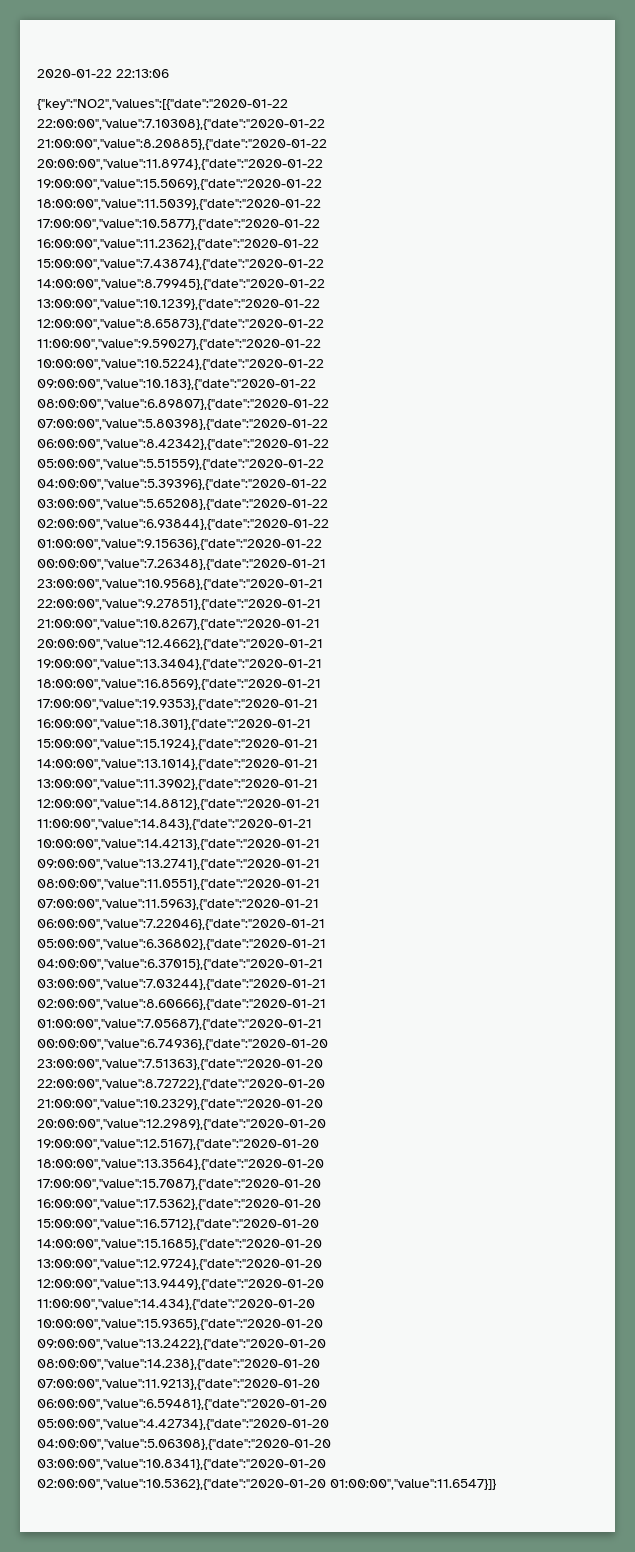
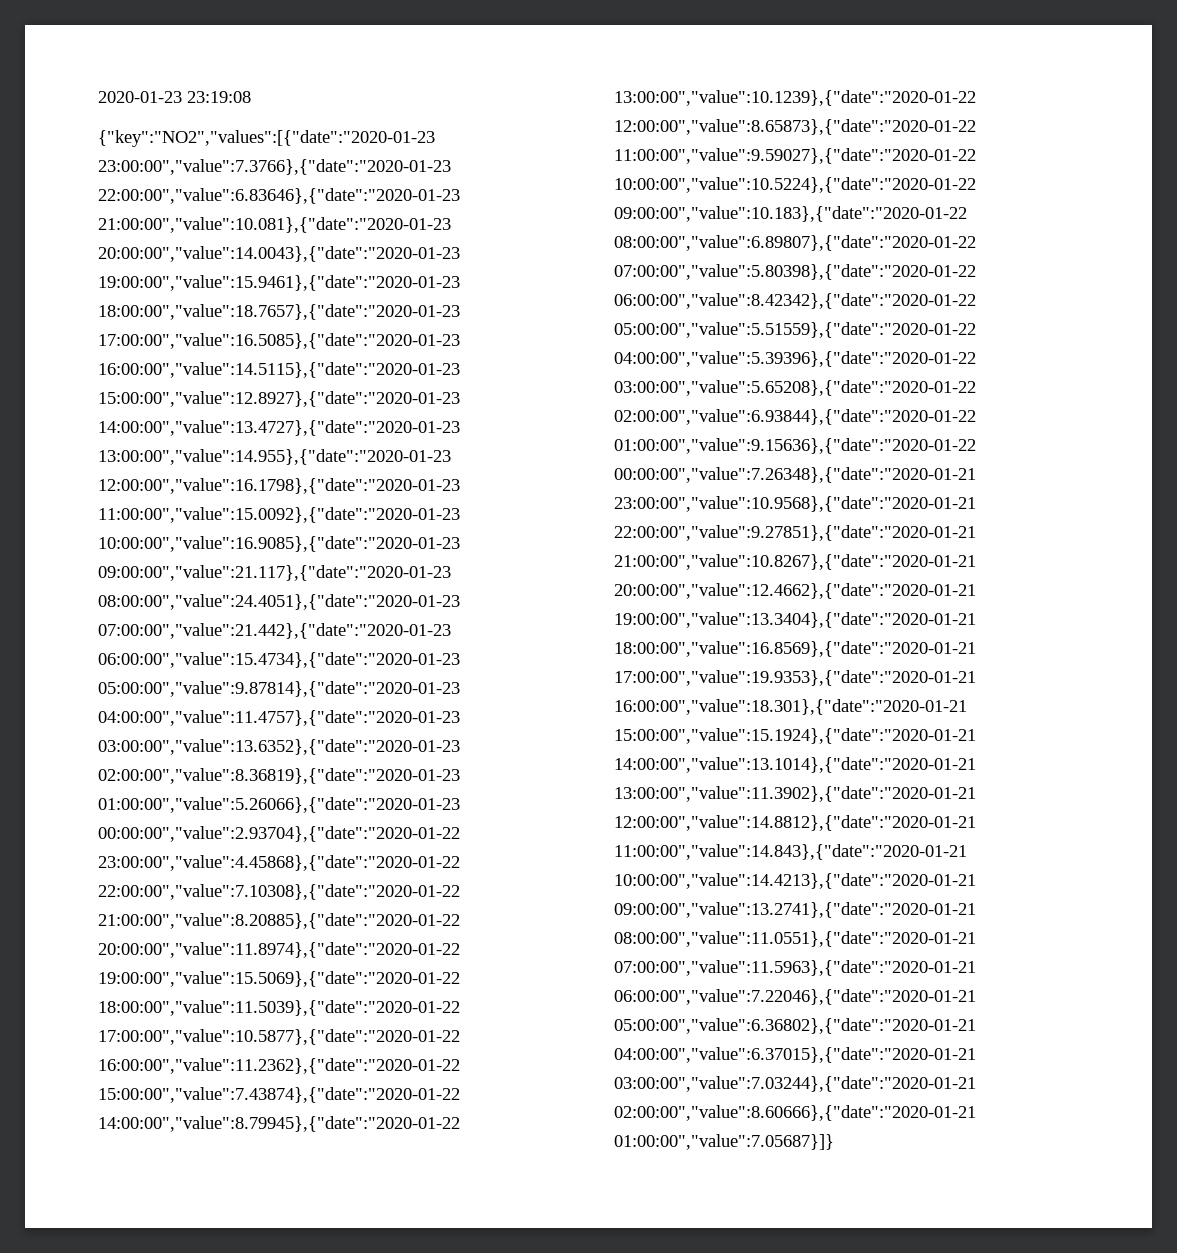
[37,69,169,78] [37,99,288,110] 2020-01-22 22:13:06 // {"key":"NO2","values":[{"date":"2020-01-22 -> [98,91,251,103] [98,130,435,147] [98,159,451,175] [98,188,460,204] [98,217,451,233] [98,246,460,262] [98,275,460,291] [98,304,460,320] [98,333,460,349] [98,362,460,378] [98,391,460,407] [98,420,460,436] [98,449,451,465] [98,478,460,494] [98,507,460,523] [98,536,460,552] [98,565,451,581] [98,594,460,610] [98,623,451,639] [98,652,460,668] [98,681,460,697] [98,710,460,726] [98,739,460,755] [98,768,460,784] [98,797,460,813] [98,826,460,842] [98,855,460,871] 2020-01-23 23:19:08 // {"key":"NO2","values":[{"date":"2020-01-23 23:00:00","value":7.3766},{"date":"2020-01-23 22:00:00","value":6.83646},{"date":"2020-01-23 21:00:00","value":10.081},{"date":"2020-01-23 20:00:00","value":14.0043},{"date":"2020-01-23 19:00:00","value":15.9461},{"date":"2020-01-23 18:00:00","value":18.7657},{"date":"2020-01-23 17:00:00","value":16.5085},{"date":"2020-01-23 16:00:00","value":14.5115},{"date":"2020-01-23 15:00:00","value":12.8927},{"date":"2020-01-23 14:00:00","value":13.4727},{"date":"2020-01-23 13:00:00","value":14.955},{"date":"2020-01-23 12:00:00","value":16.1798},{"date":"2020-01-23 11:00:00","value":15.0092},{"date":"2020-01-23 10:00:00","value":16.9085},{"date":"2020-01-23 09:00:00","value":21.117},{"date":"2020-01-23 08:00:00","value":24.4051},{"date":"2020-01-23 07:00:00","value":21.442},{"date":"2020-01-23 06:00:00","value":15.4734},{"date":"2020-01-23 05:00:00","value":9.87814},{"date":"2020-01-23 04:00:00","value":11.4757},{"date":"2020-01-23 03:00:00","value":13.6352},{"date":"2020-01-23 02:00:00","value":8.36819},{"date":"2020-01-23 01:00:00","value":5.26066},{"date":"2020-01-23 00:00:00","value":2.93704},{"date":"2020-01-22 23:00:00","value":4.45868},{"date":"2020-01-22
[37,1019,322,1030] [37,1039,328,1050] [37,1059,323,1070] [37,1079,325,1090] [37,1099,323,1110] [37,1119,326,1130] [37,1139,319,1150] [37,1159,324,1170] [37,1179,321,1190] [37,1199,321,1210] [37,1219,319,1230] [37,1239,322,1250] [37,1259,322,1270] [37,1279,324,1290] [37,1299,315,1310] [37,1319,323,1330] [37,1339,326,1350] [37,1359,320,1370] [37,1379,320,1390] [37,1399,327,1410] [37,1419,329,1430] [37,1439,331,1450] [37,1459,326,1470] [37,1479,496,1490] 01:00:00","value":7.05687},{"date":"2020-01-21 00:00:00","value":6.74936},{"date":"2020-01-20 23:00:00","value":7.51363},{"date":"2020-01-20 22:00:00","value":8.72722},{"date":"2020-01-20 21:00:00","value":10.2329},{"date":"2020-01-20 20:00:00","value":12.2989},{"date":"2020-01-20 19:00:00","value":12.5167},{"date":"2020-01-20 18:00:00","value":13.3564},{"date":"2020-01-20 17:00:00","value":15.7087},{"date":"2020-01-20 16:00:00","value":17.5362},{"date":"2020-01-20 15:00:00","value":16.5712},{"date":"2020-01-20 14:00:00","value":15.1685},{"date":"2020-01-20 13:00:00","value":12.9724},{"date":"2020-01-20 12:00:00","value":13.9449},{"date":"2020-01-20 11:00:00","value":14.434},{"date":"2020-01-20 10:00:00","value":15.9365},{"date":"2020-01-20 09:00:00","value":13.2422},{"date":"2020-01-20 08:00:00","value":14.238},{"date":"2020-01-20 07:00:00","value":11.9213},{"date":"2020-01-20 06:00:00","value":6.59481},{"date":"2020-01-20 05:00:00","value":4.42734},{"date":"2020-01-20 04:00:00","value":5.06308},{"date":"2020-01-20 03:00:00","value":10.8341},{"date":"2020-01-20 02:00:00","value":10.5362},{"date":"2020-01-20 01:00:00","value":11.6547}]} -> [614,1134,834,1150] 01:00:00","value":7.05687}]}

